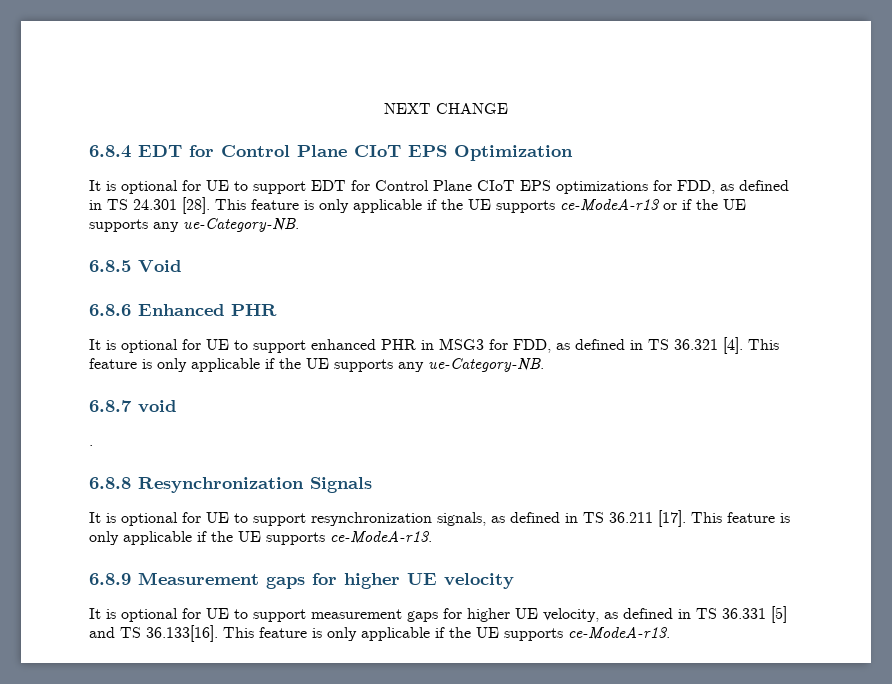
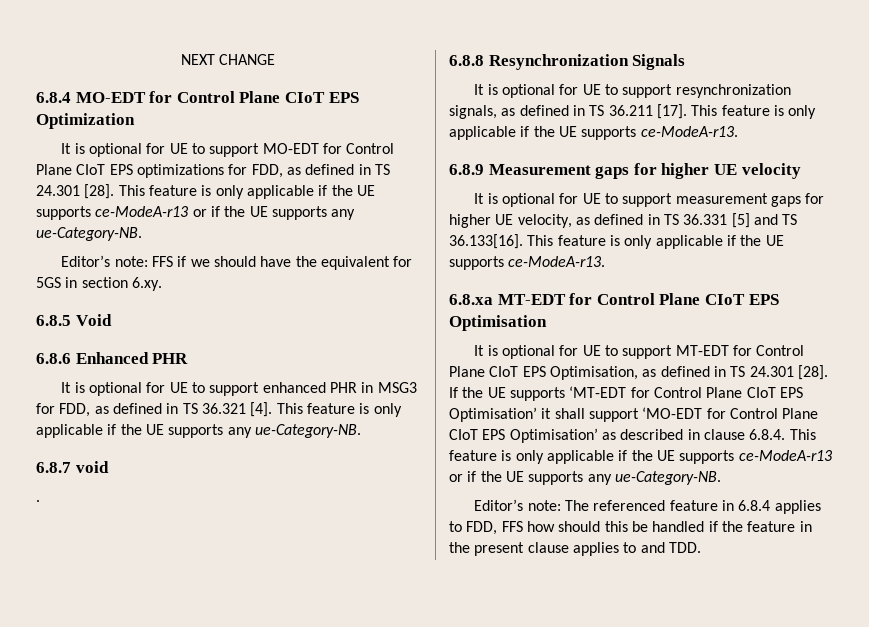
[138,145,182,157] EDT -> [75,92,146,103] MO-EDT
[311,180,346,191] EDT -> [262,143,319,154] MO-EDT
(299, 225) none -> [61,255,413,270] [36,277,162,291] // Editor’s note: FFS if we should have the equivalent for 5GS in section 6.xy.
(670, 632) none -> [449,293,779,305] [449,315,547,331] [474,345,805,359] [449,365,828,380] [449,386,803,401] [449,407,819,422] [449,428,816,443] [449,450,832,464] [449,471,721,485] [474,499,821,514] [449,521,812,535] [449,542,701,556] // 6.8.xa MT-EDT for Control Plane CIoT EPS Optimisation // It is optional for UE to support MT-EDT for Control Plane CIoT EPS Optimisation, as defined in TS 24.301 [28]. If the UE supports ‘MT-EDT for Control Plane CIoT EPS Optimisation’ it shall support ‘MO-EDT for Control Plane CIoT EPS Optimisation’ as described in clause 6.8.4. This feature is only applicable if the UE supports ce-ModeA-r13 or if the UE supports any ue-Category-NB. // Editor’s note: The referenced feature in 6.8.4 applies to FDD, FFS how should this be handled if the feature in the present clause applies to and TDD.

